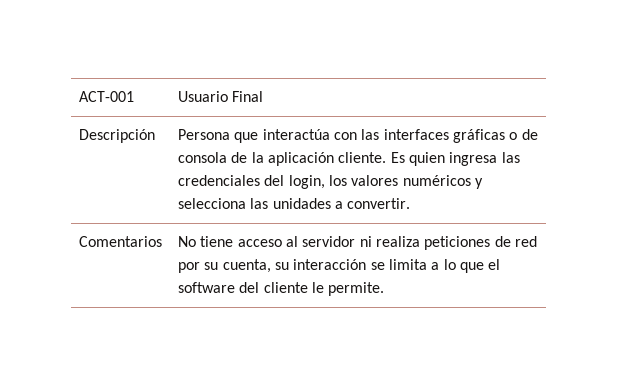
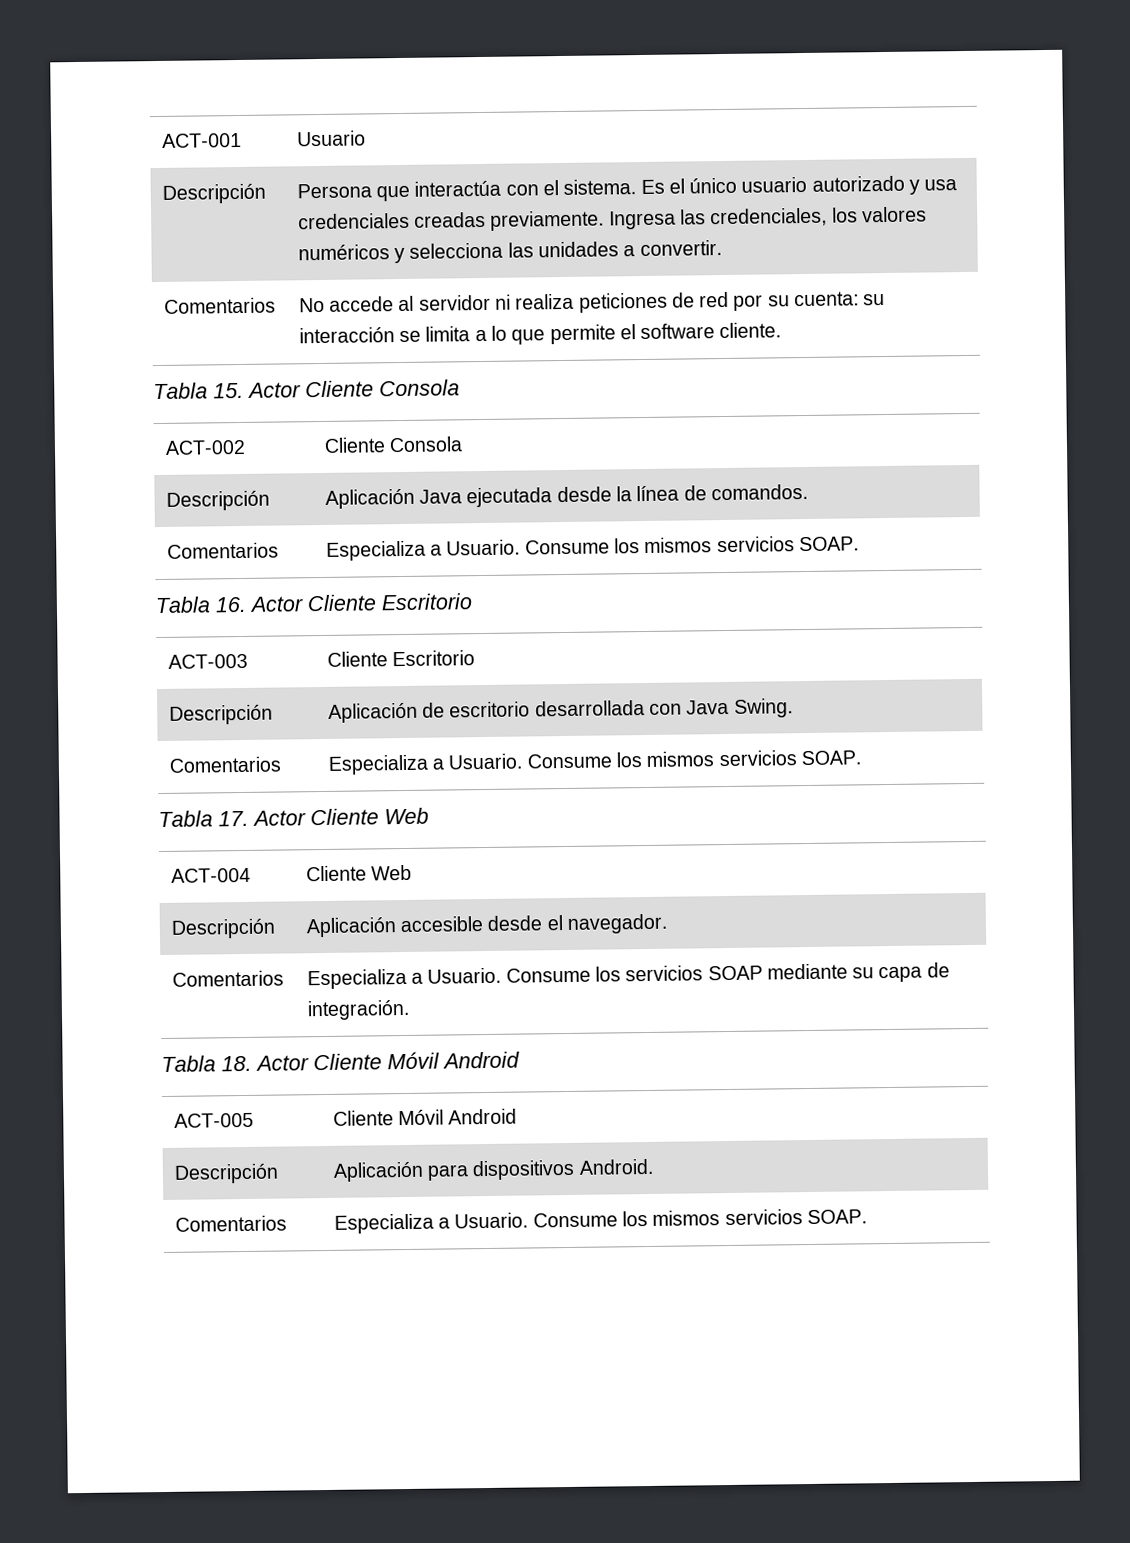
[232,91,264,102] Final -> (366, 138) none
[361,129,538,143] [177,152,520,166] [177,175,325,189] las interfaces gráficas o de consola de la aplicación cliente. Es quien ingresa las credenciales del login, -> [543,175,958,196] [297,207,828,231] el sistema. Es el único usuario autorizado y usa credenciales creadas previamente. Ingresa las credenciales,
[200,236,282,247] tiene acceso -> [329,296,395,312] accede
[222,259,271,273] cuenta, -> [793,291,859,307] cuenta:
(484, 267) none -> [549,324,616,345] permite
[239,282,385,296] del cliente le permite. -> [719,322,782,339] [153,379,460,400] [164,439,246,455] [323,436,464,453] [165,490,270,511] [324,483,808,509] [166,542,279,559] [325,536,859,561] [155,593,472,614] [167,653,248,669] [326,650,476,667] [168,704,273,725] [327,698,793,723] [168,756,281,773] [327,750,861,775] [158,807,429,828] [170,867,251,883] [305,864,413,882] [170,918,276,939] [305,913,669,938] [171,970,284,987] [306,962,950,990] [306,999,410,1021] [161,1051,520,1073] [173,1112,254,1128] [332,1108,518,1126] [173,1163,279,1184] [332,1158,653,1182] [174,1215,287,1232] [333,1209,867,1234] cliente. // Tabla 15. Actor Cliente Consola // ACT-002 | Cliente Consola // Descripción | Aplicación Java ejecutada desde la línea de comandos. // Comentarios | Especializa a Usuario. Consume los mismos servicios SOAP. // Tabla 16. Actor Cliente Escritorio // ACT-003 | Cliente Escritorio // Descripción | Aplicación de escritorio desarrollada con Java Swing. // Comentarios | Especializa a Usuario. Consume los mismos servicios SOAP. // Tabla 17. Actor Cliente Web // ACT-004 | Cliente Web // Descripción | Aplicación accesible desde el navegador. // Comentarios | Especializa a Usuario. Consume los servicios SOAP mediante su capa de integración. // Tabla 18. Actor Cliente Móvil Android // ACT-005 | Cliente Móvil Android // Descripción | Aplicación para dispositivos Android. // Comentarios | Especializa a Usuario. Consume los mismos servicios SOAP.

